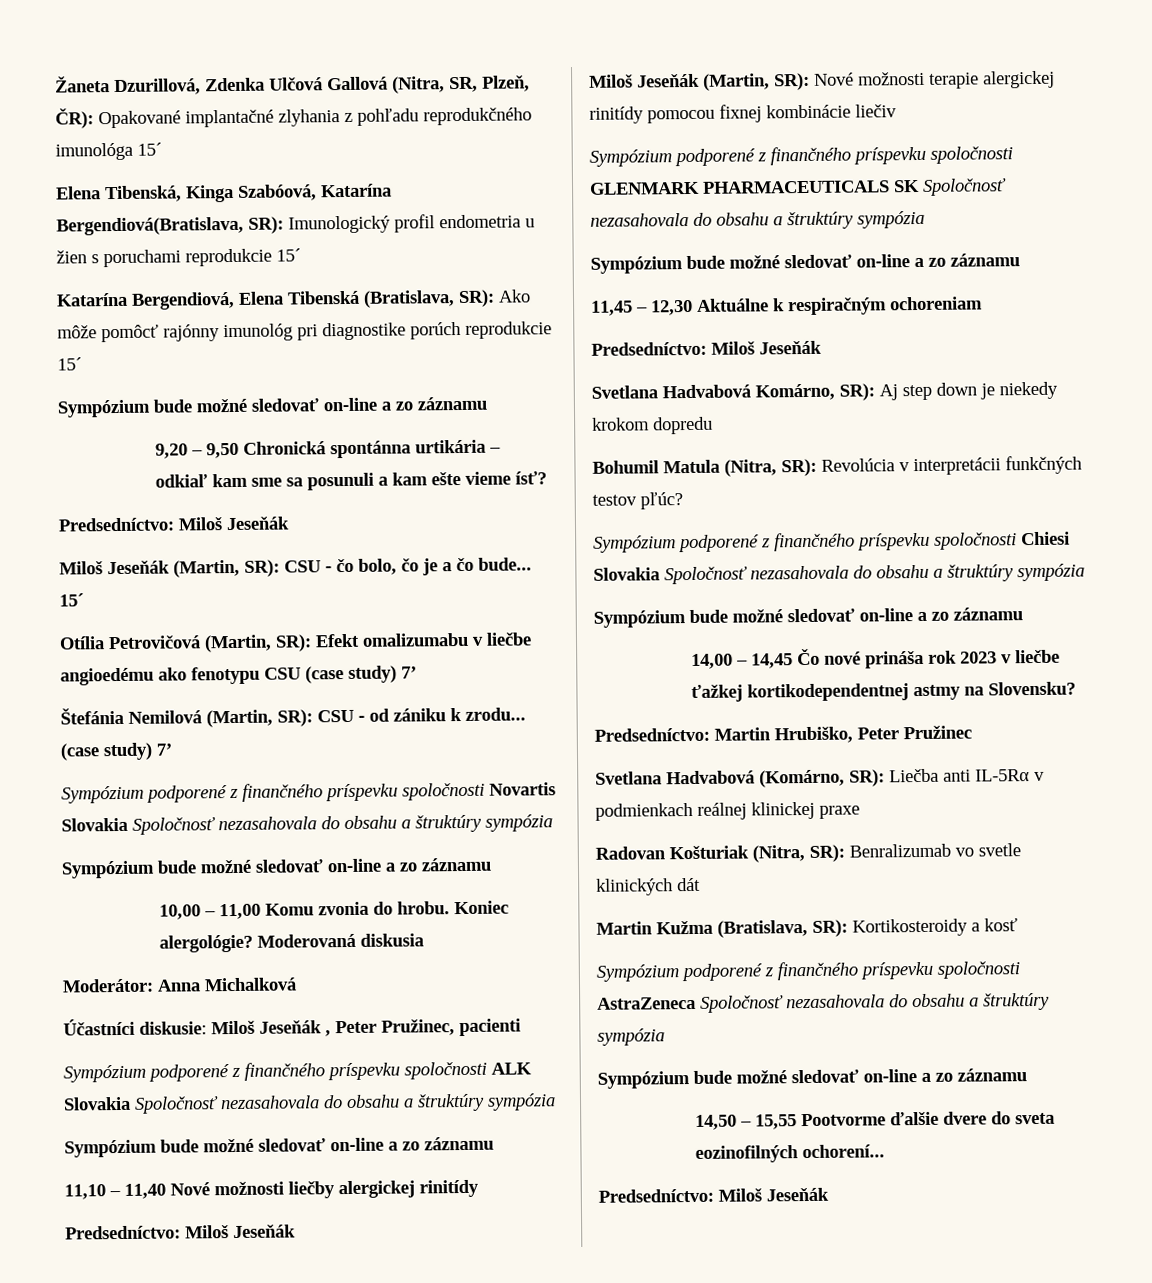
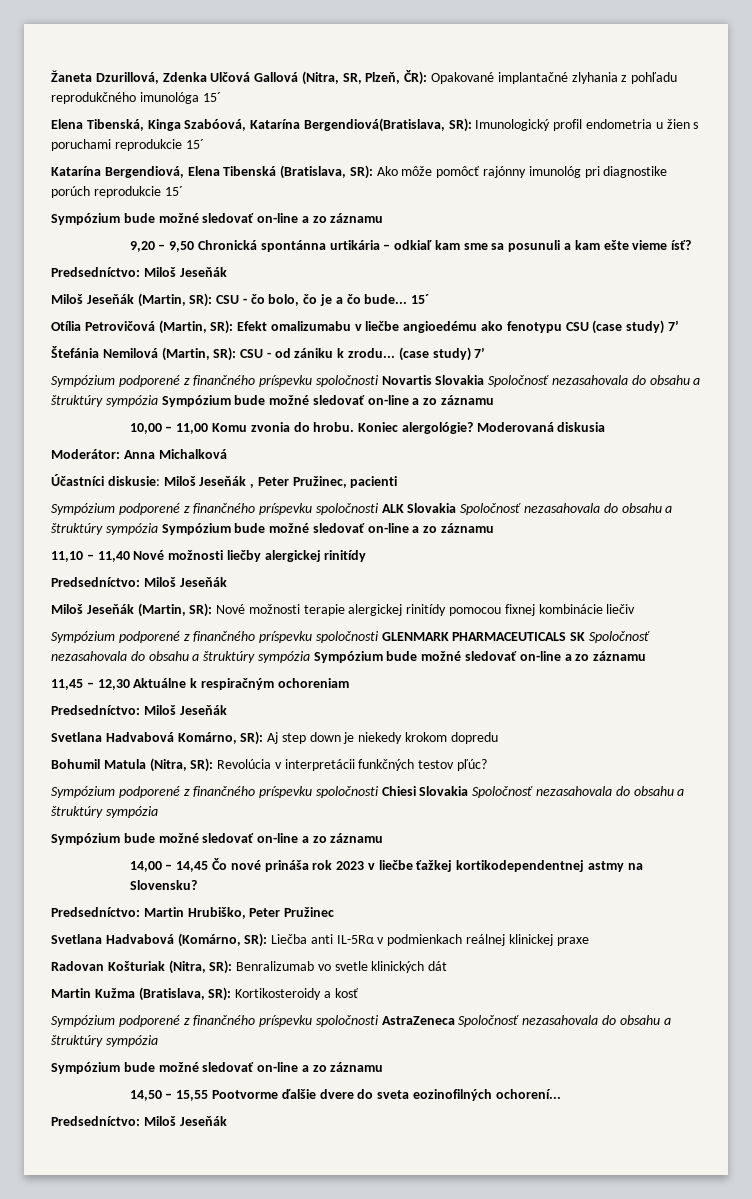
(553, 823) // -> (158, 401) none
(556, 1102) // -> (158, 529) none
(925, 219) // -> (310, 657) none

